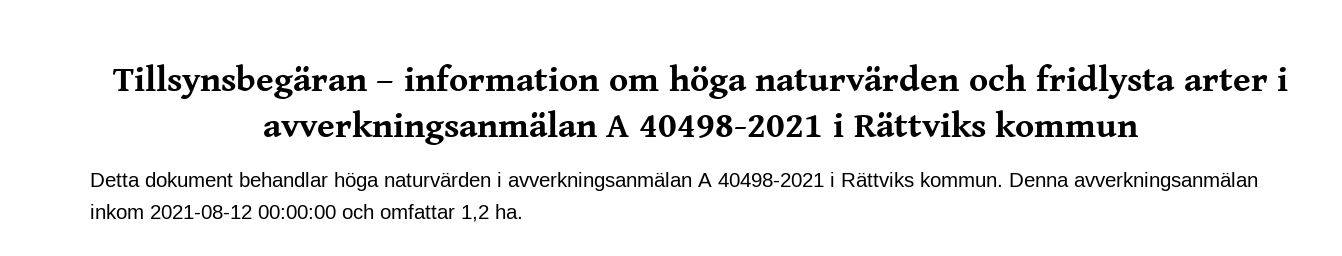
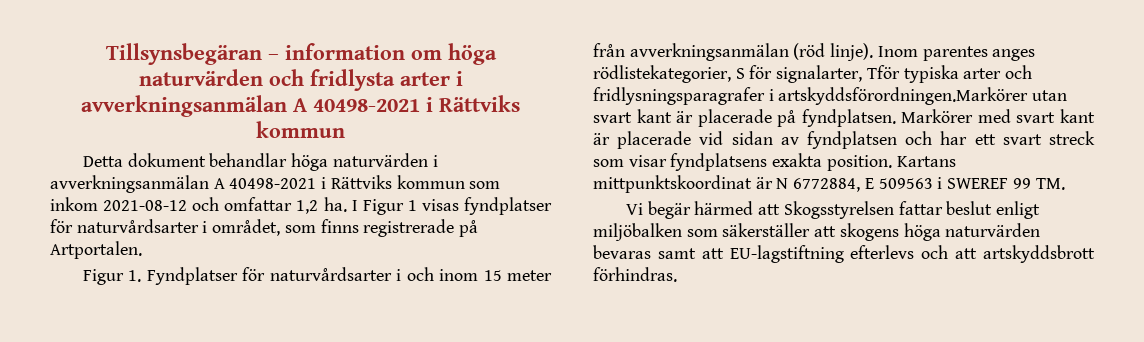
[920,172,1258,191] kommun. Denna avverkningsanmälan -> [396,175,501,189] kommun som
[258,205,336,219] 00:00:00 -> (188, 205) none
(523, 211) none -> [351,197,553,215] [50,219,479,237] [50,241,142,259] [82,267,552,285] [593,43,1036,61] [593,65,1033,83] [593,87,1068,105] [593,109,1095,127] [593,131,1095,149] [593,153,956,171] [593,175,1065,193] [625,201,1040,219] [593,223,1041,241] [593,245,1095,263] [593,267,677,282] I Figur 1 visas fyndplatser för naturvårdsarter i området, som finns registrerade på Artportalen. // Figur 1. Fyndplatser för naturvårdsarter i och inom 15 meter från avverkningsanmälan (röd linje). Inom parentes anges rödlistekategorier, S för signalarter, Tför typiska arter och fridlysningsparagrafer i artskyddsförordningen.Markörer utan svart kant är placerade på fyndplatsen. Markörer med svart kant är placerade vid sidan av fyndplatsen och har ett svart streck som visar fyndplatsens exakta position. Kartans mittpunktskoordinat är N 6772884, E 509563 i SWEREF 99 TM. // Vi begär härmed att Skogsstyrelsen fattar beslut enligt miljöbalken som säkerställer att skogens höga naturvärden bevaras samt att EU-lagstiftning efterlevs och att artskyddsbrott förhindras.

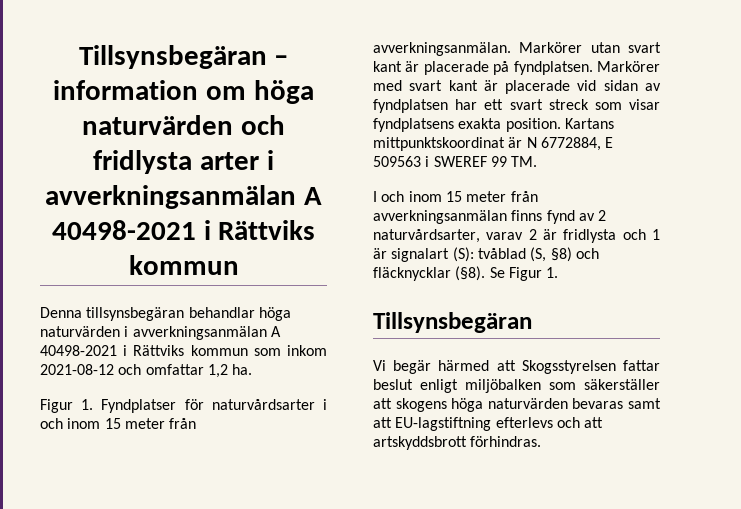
[82,153,206,167] Detta dokument -> [40,307,185,321] Denna tillsynsbegäran
[351,197,553,215] [50,219,479,237] [50,241,142,259] I Figur 1 visas fyndplatser för naturvårdsarter i området, som finns registrerade på Artportalen. -> (253, 369) none
[629,43,1036,61] [593,65,1033,83] [593,87,1029,105] avverkningsanmälan (röd linje). Inom parentes anges rödlistekategorier, S för signalarter, Tför typiska arter och fridlysningsparagrafer i artskyddsförordningen.Markörer -> [373,42,583,56] avverkningsanmälan. Markörer
[905,131,933,145] och -> (448, 106) none
(1065, 184) none -> [373,191,538,202] [373,210,607,224] [373,229,660,243] [373,247,599,262] [373,266,559,281] [373,312,532,333] // I och inom 15 meter från avverkningsanmälan finns fynd av 2 naturvårdsarter, varav 2 är fridlysta och 1 är signalart (S): tvåblad (S, §8) och fläcknycklar (§8). Se Figur 1. // Tillsynsbegäran

